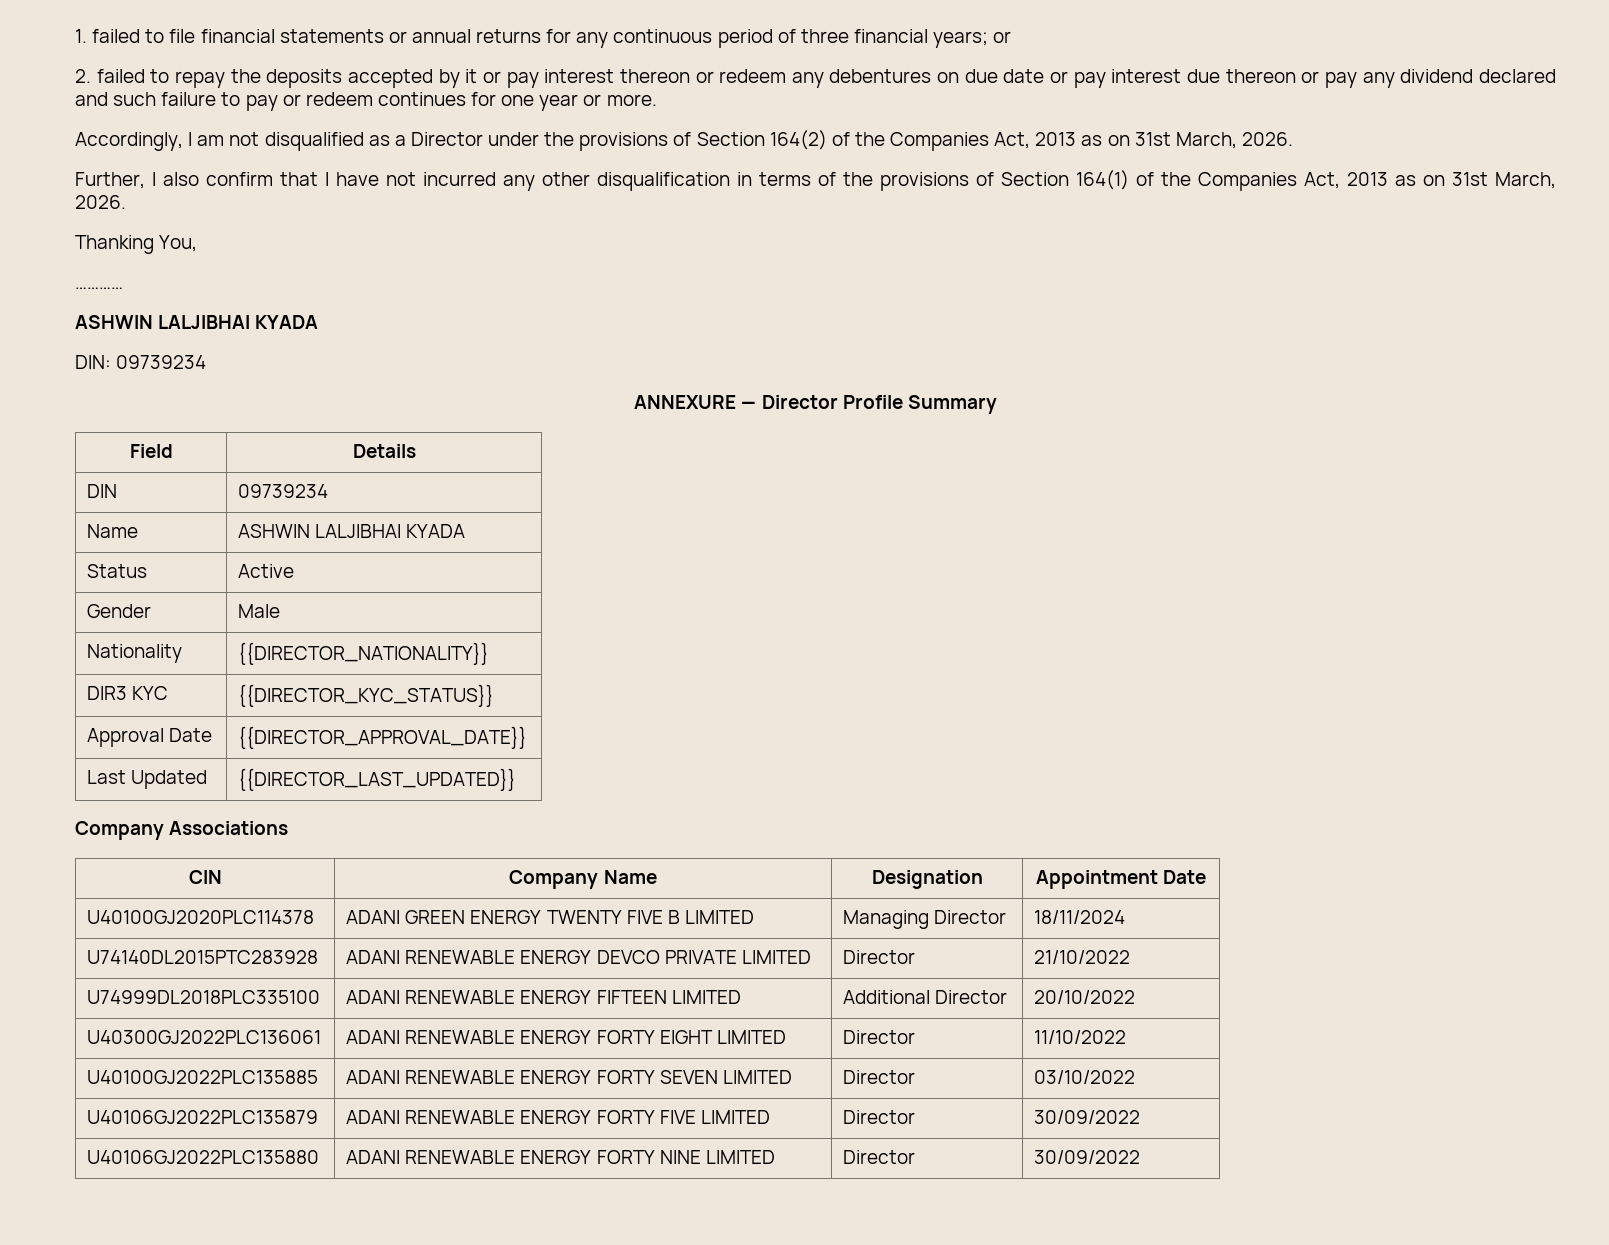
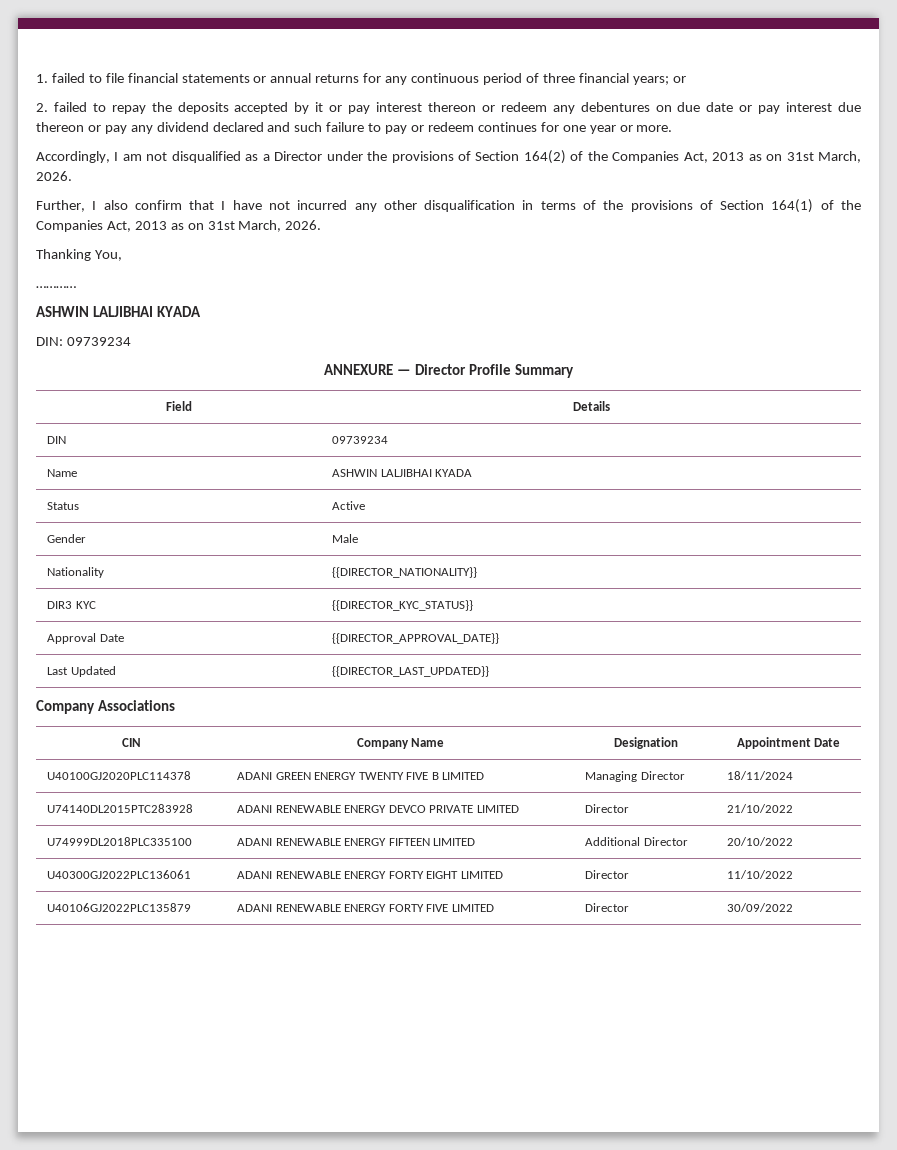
[87,1070,319,1084] [346,1070,792,1084] [843,1070,916,1084] [1034,1070,1136,1084] // U40100GJ2022PLC135885 | ADANI RENEWABLE ENERGY FORTY SEVEN LIMITED | Director | 03/10/2022 -> (794, 874) none
[87,1150,320,1164] [346,1150,775,1164] [843,1150,916,1164] [1034,1150,1141,1164] // U40106GJ2022PLC135880 | ADANI RENEWABLE ENERGY FORTY NINE LIMITED | Director | 30/09/2022 -> (794, 907) none

